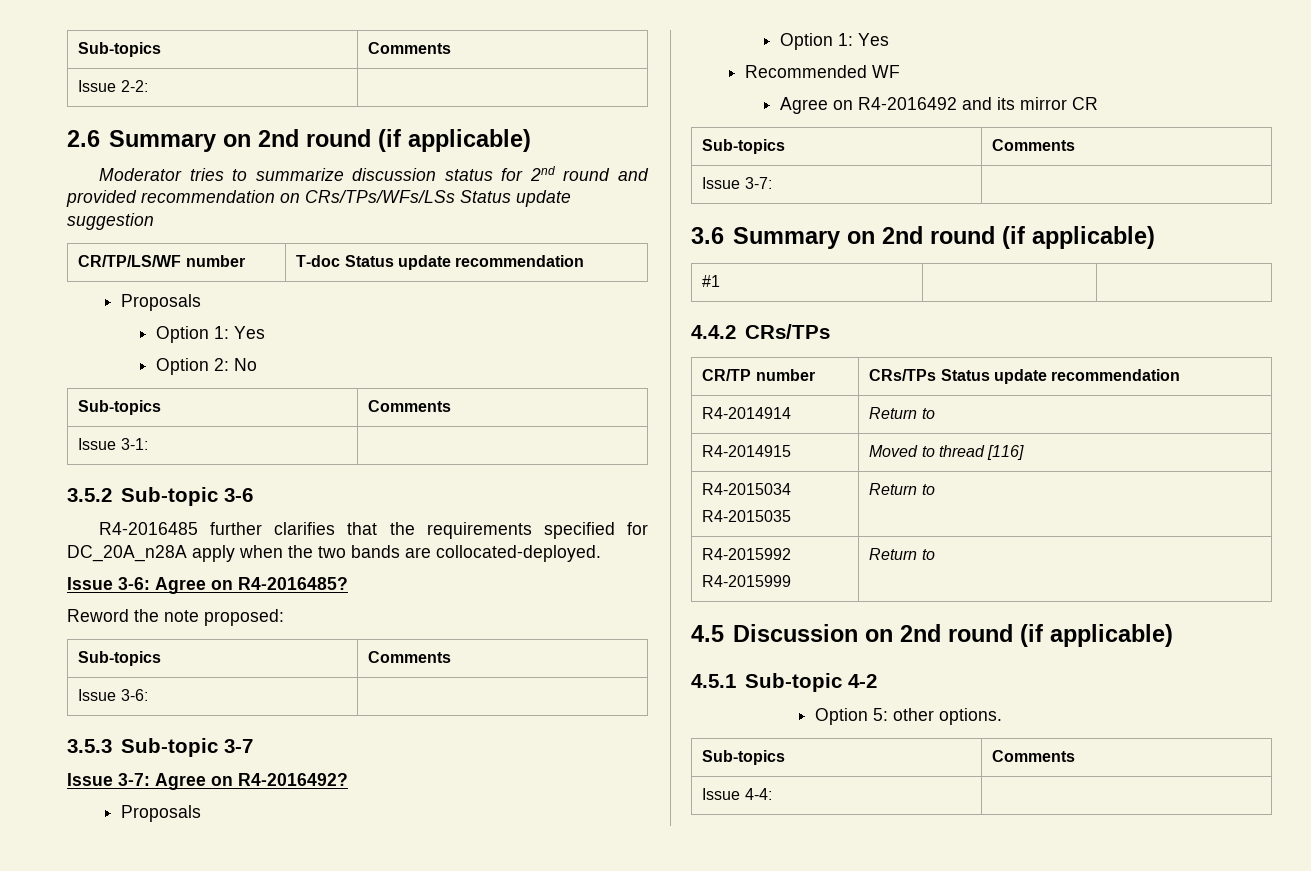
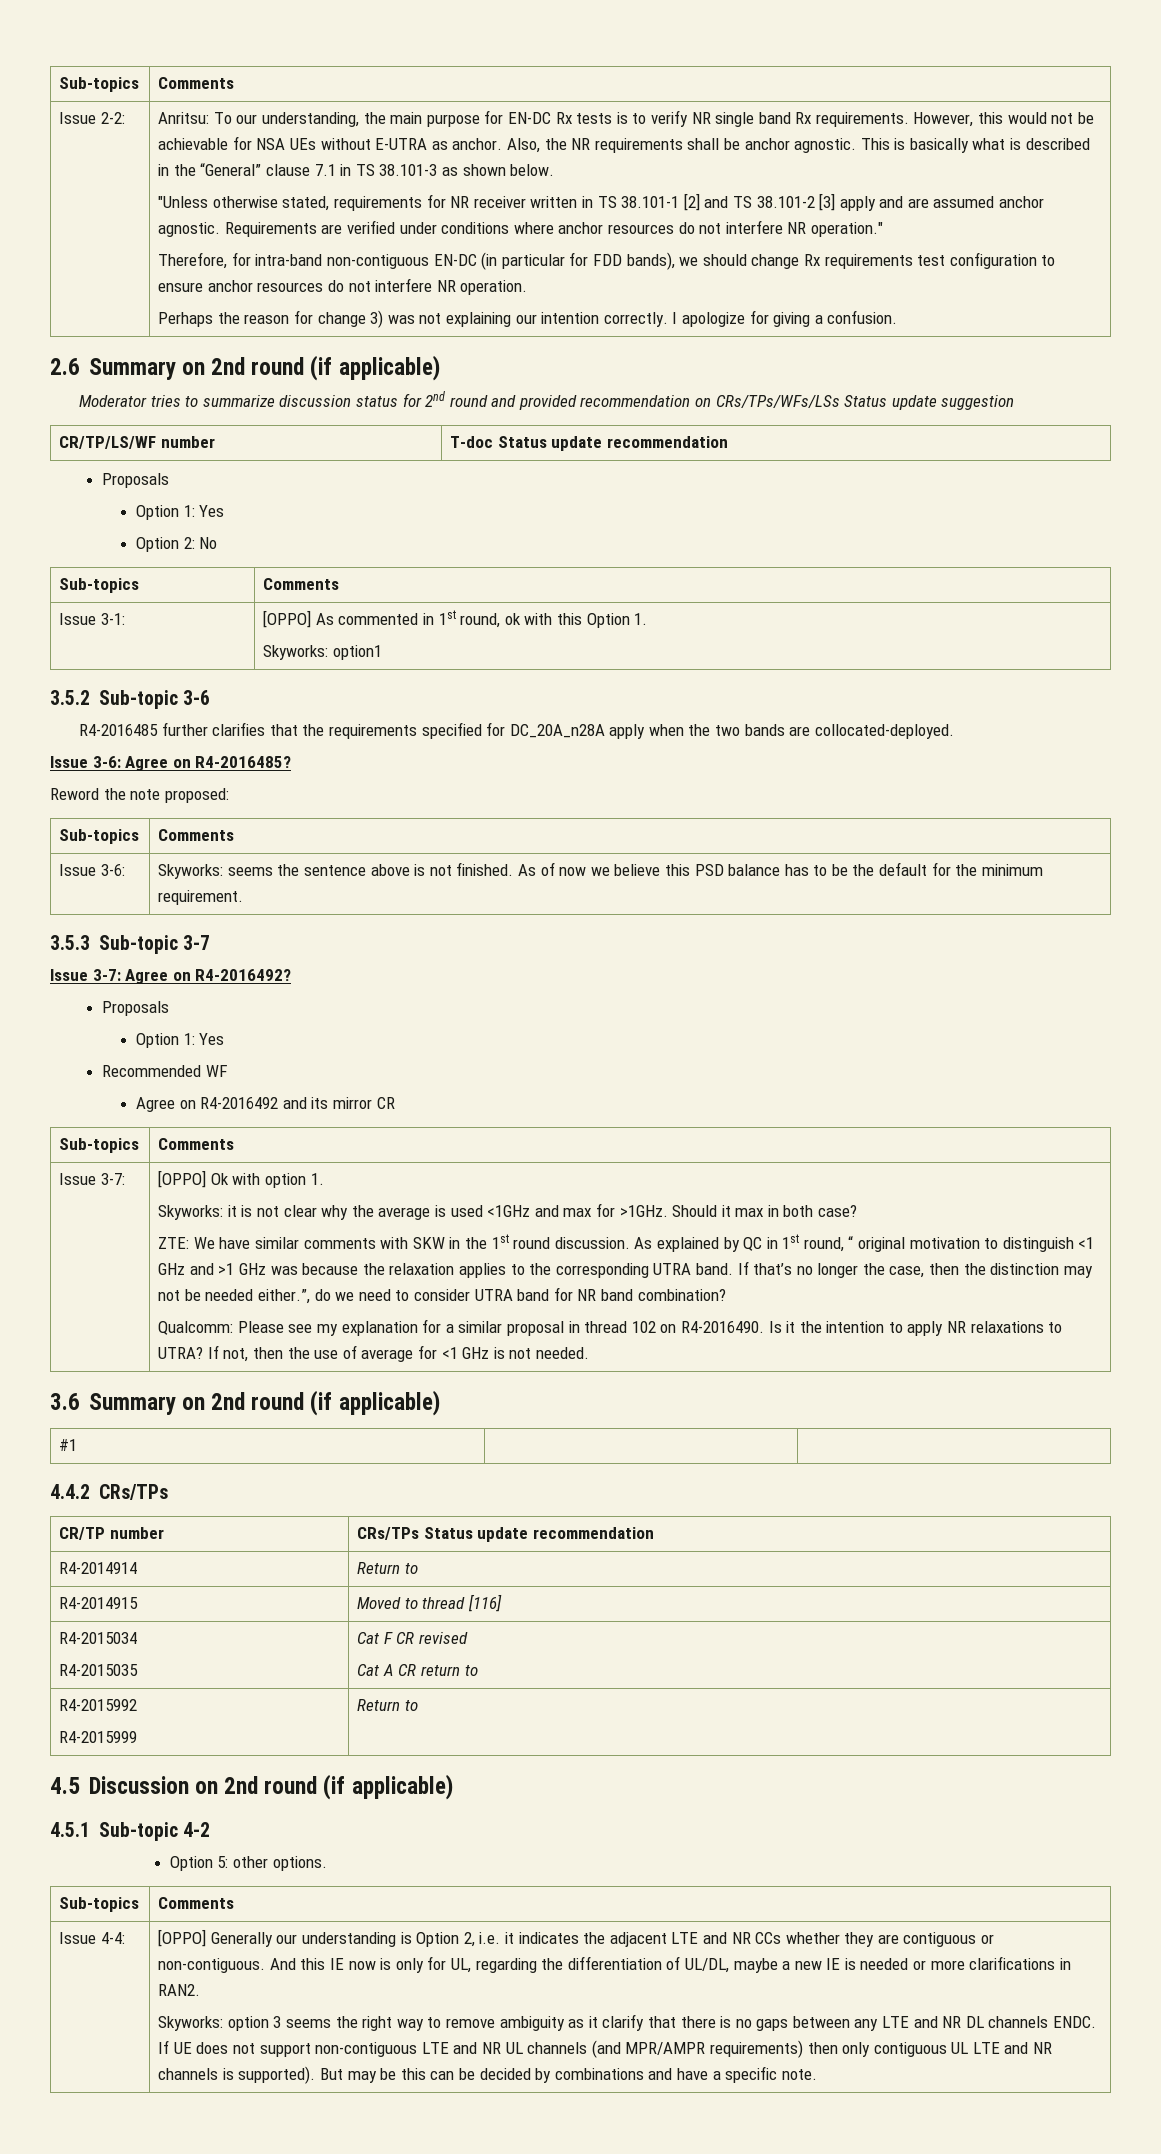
(148, 86) none -> [158,110,1094,127] [158,136,1090,153] [158,163,555,176] [158,193,1045,211] [158,220,883,237] [158,252,1056,270] [158,278,528,295] [158,310,898,328] Anritsu: To our understanding, the main purpose for EN-DC Rx tests is to verify NR single band Rx requirements. However, this would not be achievable for NSA UEs without E-UTRA as anchor. Also, the NR requirements shall be anchor agnostic. This is basically what is described in the “General” clause 7.1 in TS 38.101-3 as shown below. // "Unless otherwise stated, requirements for NR receiver written in TS 38.101-1 [2] and TS 38.101-2 [3] apply and are assumed anchor agnostic. Requirements are verified under conditions where anchor resources do not interfere NR operation." // Therefore, for intra-band non-contiguous EN-DC (in particular for FDD bands), we should change Rx requirements test configuration to ensure anchor resources do not interfere NR operation. // Perhaps the reason for change 3) was not explaining our intention correctly. I apologize for giving a confusion.
(148, 444) none -> [263,610,648,628] [263,645,382,660] [OPPO] As commented in 1st round, ok with this Option 1. // Skyworks: option1
(148, 695) none -> [158,862,1043,879] [158,890,244,905] Skyworks: seems the sentence above is not finished. As of now we believe this PSD balance has to be the default for the minimum requirement.
(772, 183) none -> [158,1170,324,1188] [158,1203,858,1220] [158,1234,1095,1252] [158,1261,1093,1278] [158,1287,726,1304] [158,1319,1063,1336] [158,1345,589,1362] [OPPO] Ok with option 1. // Skyworks: it is not clear why the average is used <1GHz and max for >1GHz. Should it max in both case? // ZTE: We have similar comments with SKW in the 1st round discussion. As explained by QC in 1st round, “ original motivation to distinguish <1 GHz and >1 GHz was because the relaxation applies to the corresponding UTRA band. If that’s no longer the case, then the distinction may not be needed either.”, do we need to consider UTRA band for NR band combination? // Qualcomm: Please see my explanation for a similar proposal in thread 102 on R4-2016490. Is it the intention to apply NR relaxations to UTRA? If not, then the use of average for <1 GHz is not needed.
[869,483,918,495] Return -> [357,1632,469,1644] [357,1664,461,1676] Cat F CR revised // Cat A CR return
(772, 794) none -> [158,1929,995,1947] [158,1956,1071,1973] [158,1984,201,1996] [158,2014,1096,2031] [158,2040,1053,2058] [158,2066,817,2084] [OPPO] Generally our understanding is Option 2, i.e. it indicates the adjacent LTE and NR CCs whether they are contiguous or non-contiguous. And this IE now is only for UL, regarding the differentiation of UL/DL, maybe a new IE is needed or more clarifications in RAN2. // Skyworks: option 3 seems the right way to remove ambiguity as it clarify that there is no gaps between any LTE and NR DL channels ENDC. If UE does not support non-contiguous LTE and NR UL channels (and MPR/AMPR requirements) then only contiguous UL LTE and NR channels is supported). But may be this can be decided by combinations and have a specific note.

